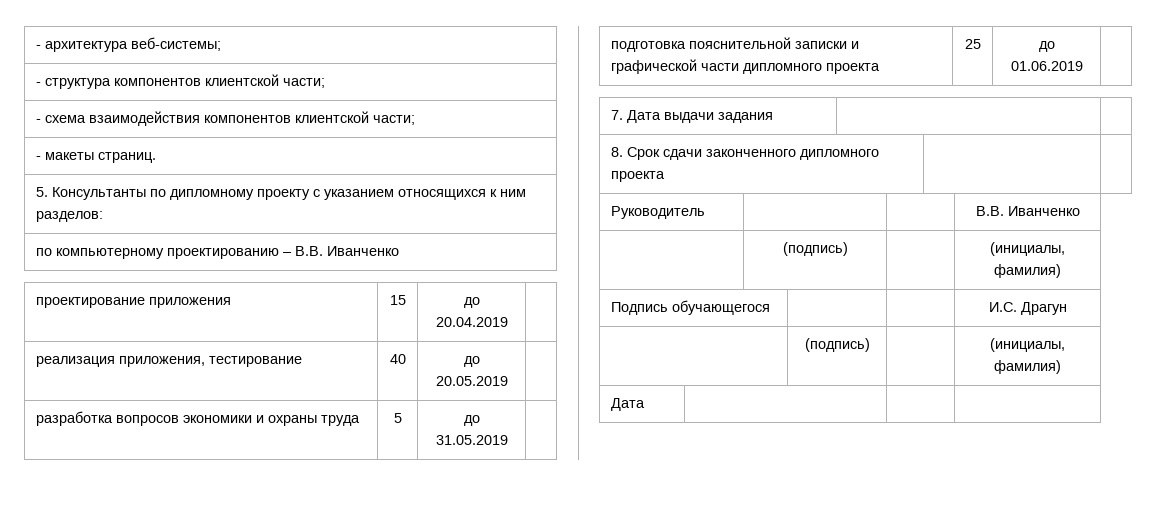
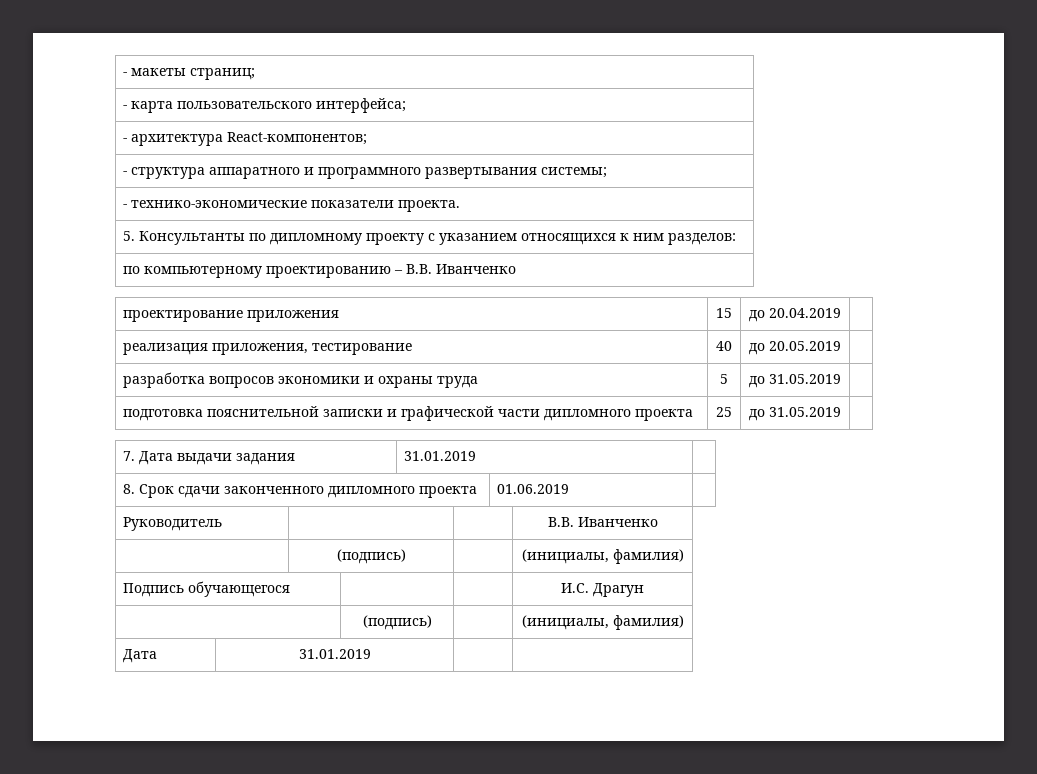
[35,37,221,52] [35,74,325,89] [35,111,415,126] [35,152,156,163] - архитектура веб-системы; // - структура компонентов клиентской части; // - схема взаимодействия компонентов клиентской части; // - макеты страниц. -> [122,68,255,80] [122,98,406,113] [122,132,367,146] [122,167,607,179] [122,200,460,212] - макеты страниц; // - карта пользовательского интерфейса; // - архитектура React-компонентов; // - структура аппаратного и программного развертывания системы; // - технико-экономические показатели проекта.
[1010,61,1083,71] 01.06.2019 -> [769,407,841,417] 31.05.2019
(773, 117) none -> [403,451,476,461] 31.01.2019
(665, 176) none -> [496,484,569,494] 01.06.2019
(645, 404) none -> [298,649,371,659] 31.01.2019

